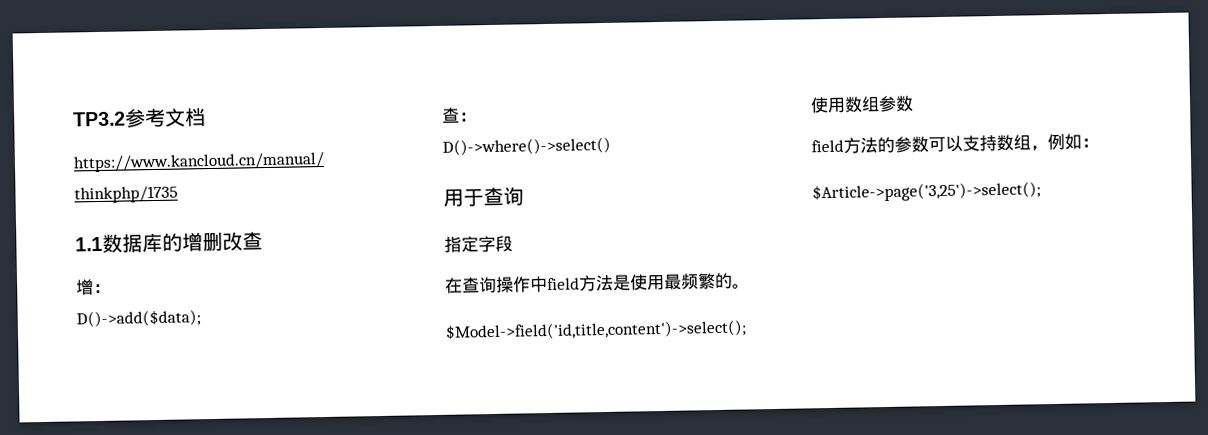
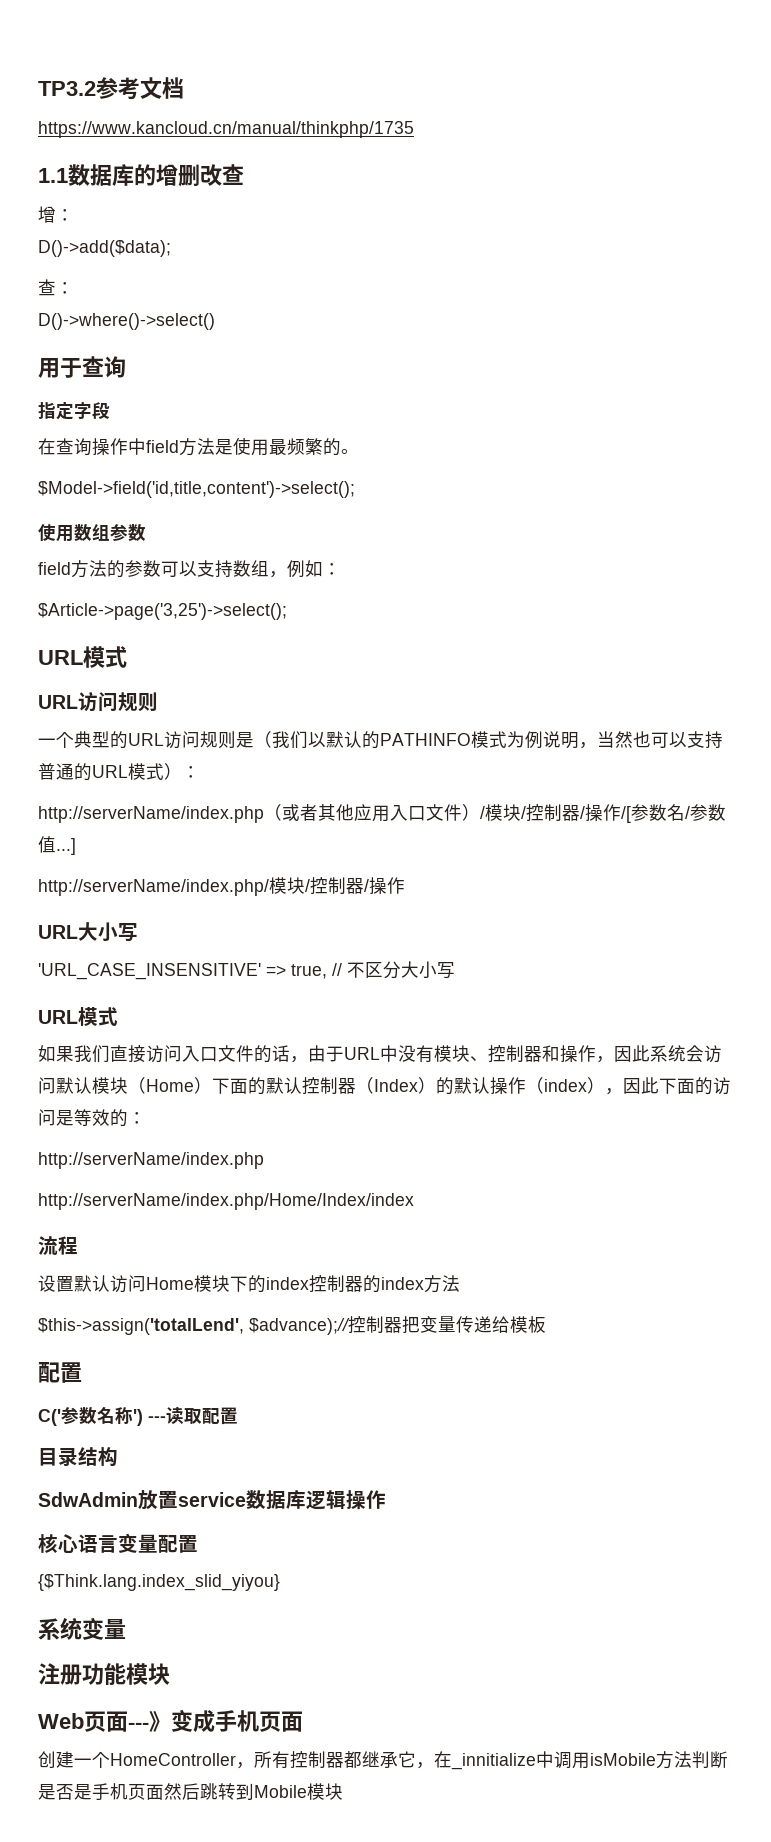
(1041, 192) none -> [38,646,127,668] [38,692,158,712] [38,731,723,749] [38,763,200,781] [38,804,726,823] [38,836,76,855] [38,877,405,896] [38,922,138,942] [38,961,455,980] [38,1006,118,1026] [38,1045,722,1063] [38,1077,731,1095] [38,1109,146,1127] [38,1152,264,1169] [38,1193,414,1210] [38,1236,78,1256] [38,1275,460,1293] [38,1316,546,1335] [38,1362,82,1383] [38,1407,238,1426] [38,1447,118,1467] [38,1490,386,1510] [38,1533,198,1553] [38,1574,280,1591] [38,1617,126,1640] [38,1663,170,1685] [38,1709,303,1733] [38,1751,728,1770] [38,1783,343,1801] // URL模式 // URL访问规则 // 一个典型的URL访问规则是（我们以默认的PATHINFO模式为例说明，当然也可以支持普通的URL模式）： // http://serverName/index.php（或者其他应用入口文件）/模块/控制器/操作/[参数名/参数值...] // http://serverName/index.php/模块/控制器/操作 // URL大小写 // 'URL_CASE_INSENSITIVE' => true, // 不区分大小写 // URL模式 // 如果我们直接访问入口文件的话，由于URL中没有模块、控制器和操作，因此系统会访问默认模块（Home）下面的默认控制器（Index）的默认操作（index），因此下面的访问是等效的： // http://serverName/index.php // http://serverName/index.php/Home/Index/index // 流程 // 设置默认访问Home模块下的index控制器的index方法 // $this->assign('totalLend', $advance);//控制器把变量传递给模板 // 配置 // C('参数名称') ---读取配置 // 目录结构 // SdwAdmin放置service数据库逻辑操作 // 核心语言变量配置 // {$Think.lang.index_slid_yiyou} // 系统变量 // 注册功能模块 // Web页面---》变成手机页面 // 创建一个HomeController，所有控制器都继承它，在_innitialize中调用isMobile方法判断是否是手机页面然后跳转到Mobile模块

